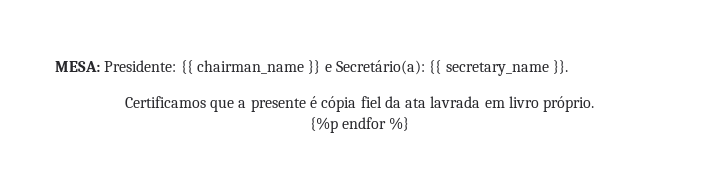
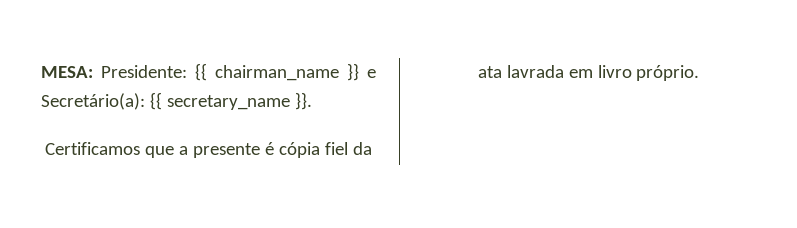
[309,117,410,133] // {%p endfor %} -> (700, 73) none

